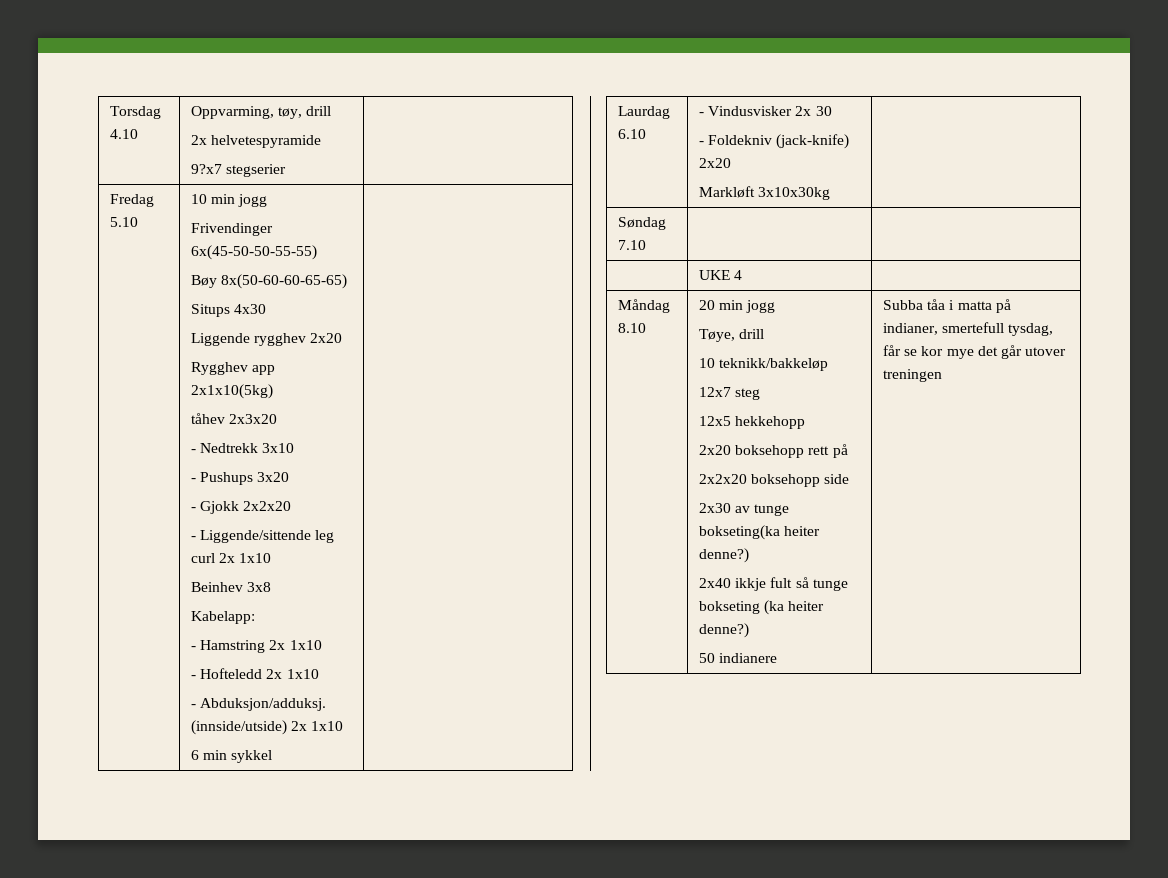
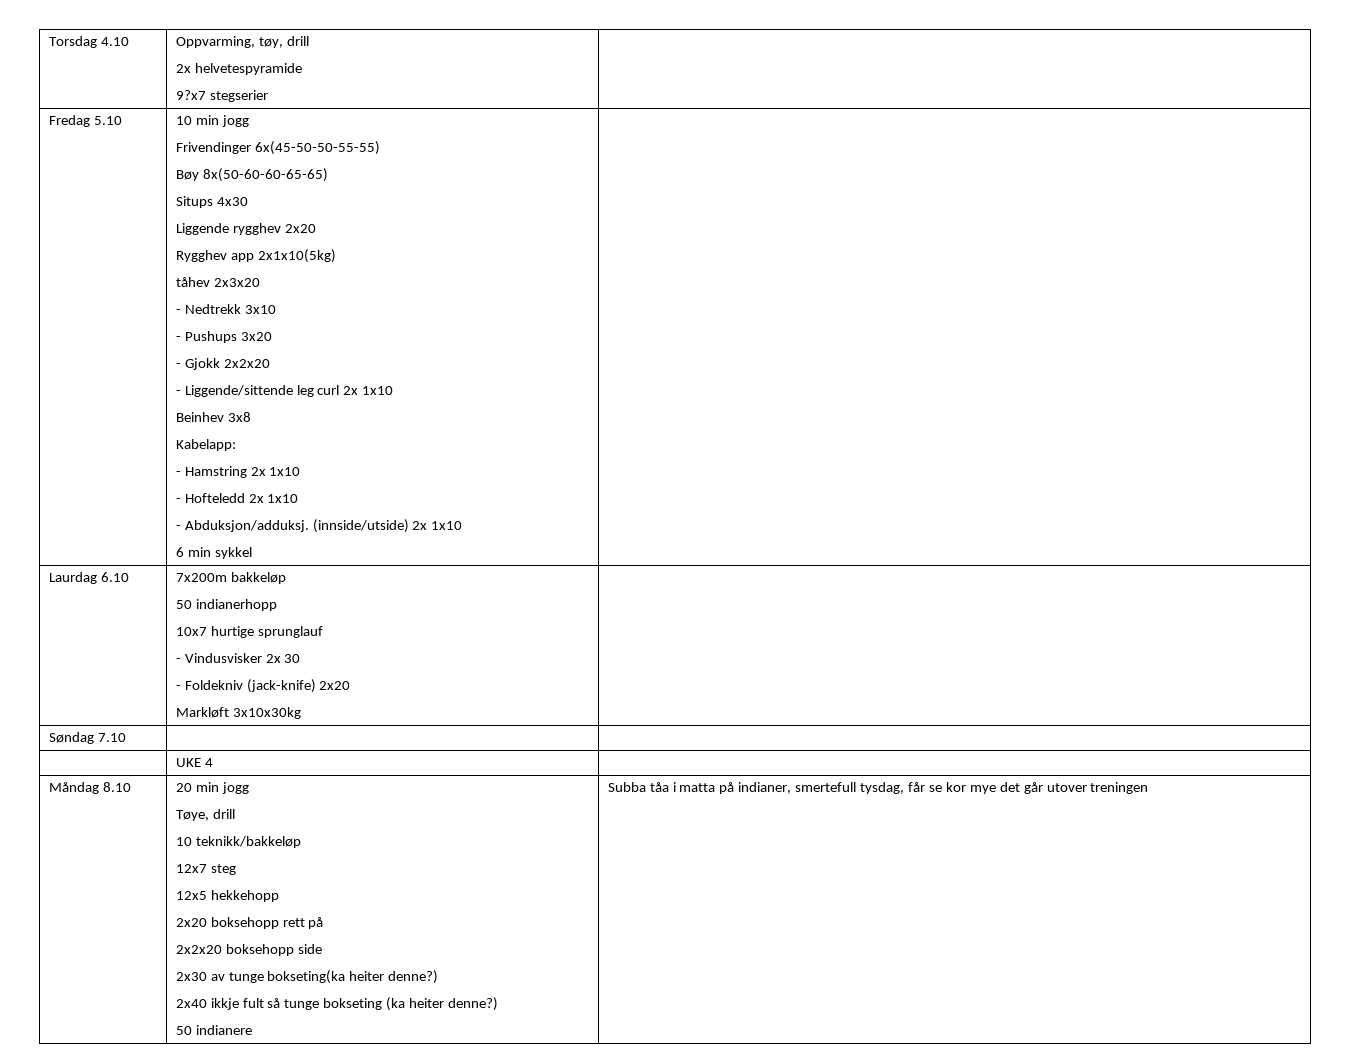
(646, 134) none -> [175,572,286,584] [175,599,277,611] [175,626,323,638] 7x200m bakkeløp // 50 indianerhopp // 10x7 hurtige sprunglauf //

